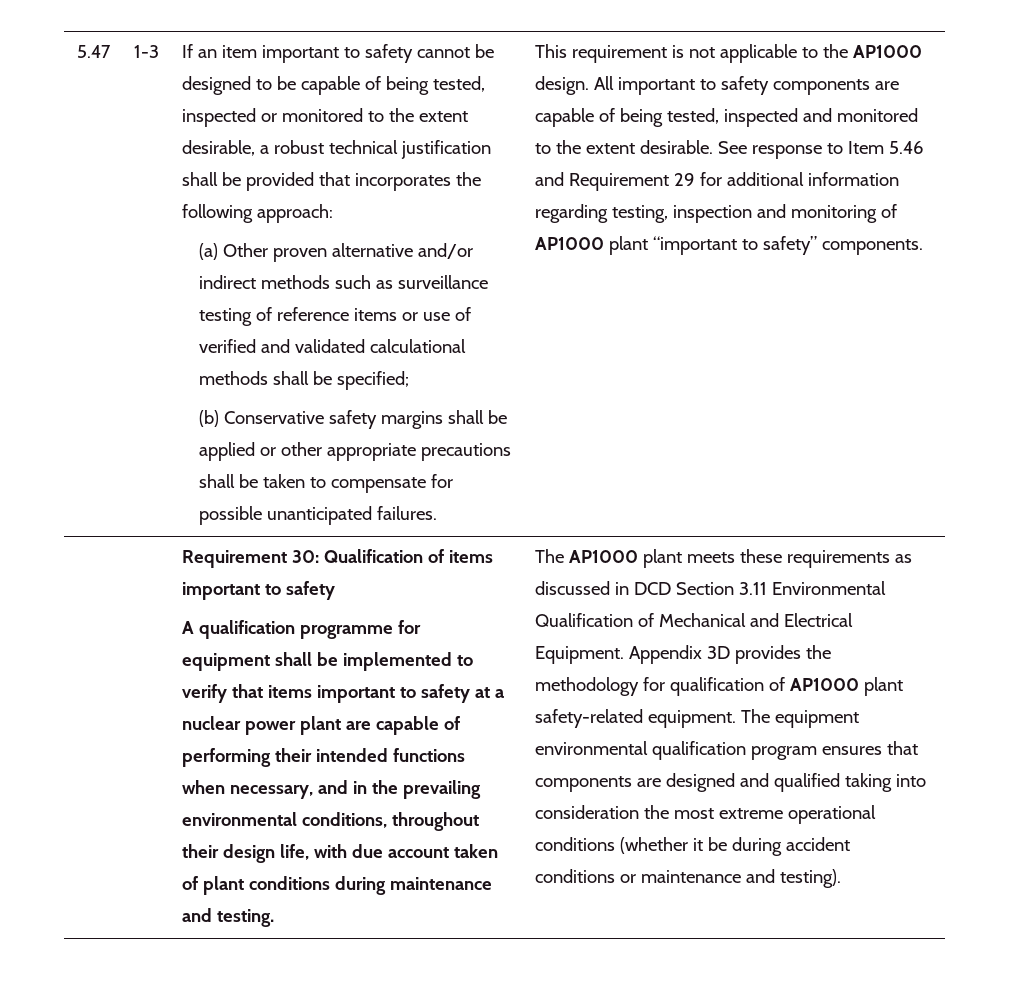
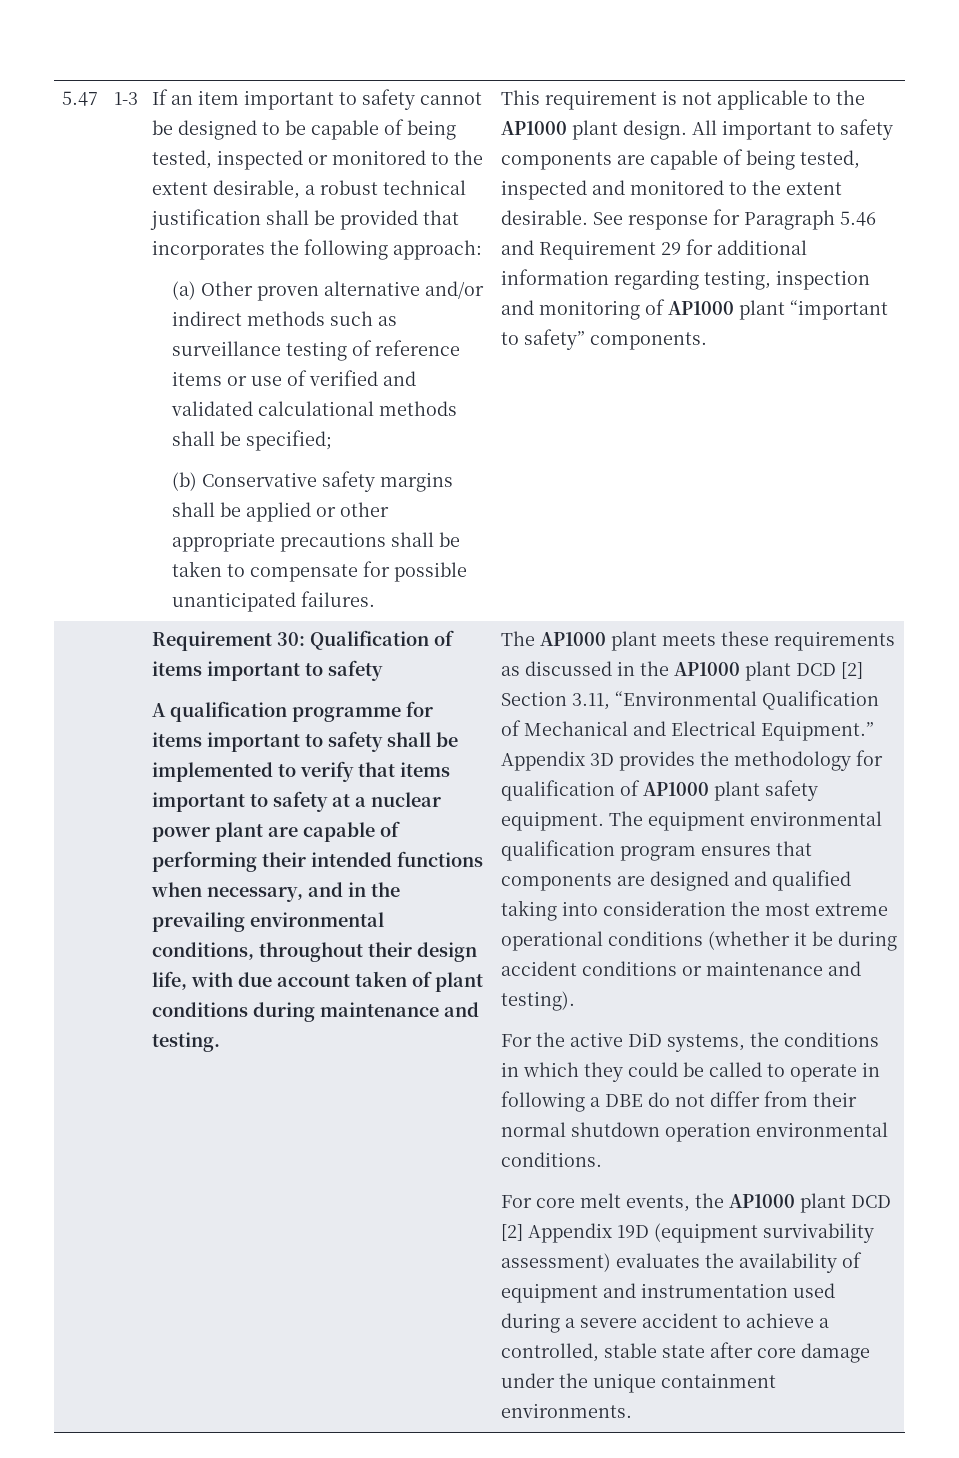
(922, 51) none -> [572,120,619,140] plant
[826,141,884,154] to Item -> [713,209,836,230] for Paragraph
[181,653,270,671] equipment -> [152,731,384,752] items important to safety
[633,581,886,595] DCD Section 3.11 Environmental -> [640,661,864,681] [501,691,758,710] the AP1000 plant DCD [2] Section 3.11, “Environmental
[534,646,624,664] Equipment. -> [761,721,875,741] Equipment.”
[534,709,643,728] safety-related -> [765,780,819,801] safety
(841, 878) none -> [501,1032,880,1052] [501,1062,881,1082] [501,1091,858,1112] [501,1122,889,1142] [501,1152,603,1167] [501,1193,892,1213] [501,1223,875,1243] [501,1252,863,1273] [501,1283,836,1303] [501,1313,830,1333] [501,1342,871,1363] [501,1373,777,1393] [501,1403,633,1418] // For the active DiD systems, the conditions in which they could be called to operate in following a DBE do not differ from their normal shutdown operation environmental conditions. // For core melt events, the AP1000 plant DCD [2] Appendix 19D (equipment survivability assessment) evaluates the availability of equipment and instrumentation used during a severe accident to achieve a controlled, stable state after core damage under the unique containment environments.

